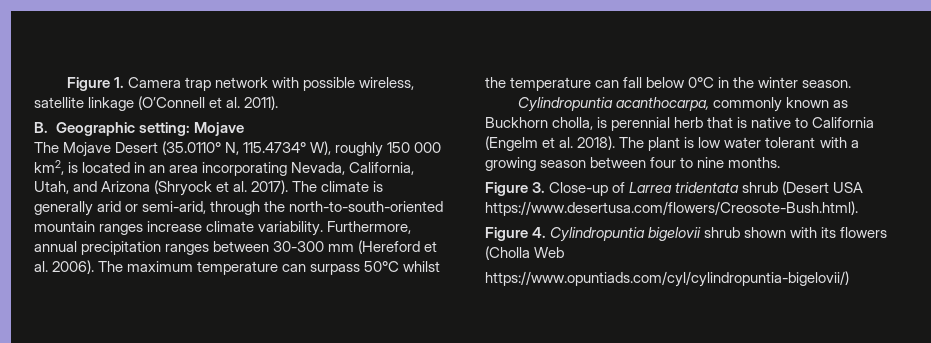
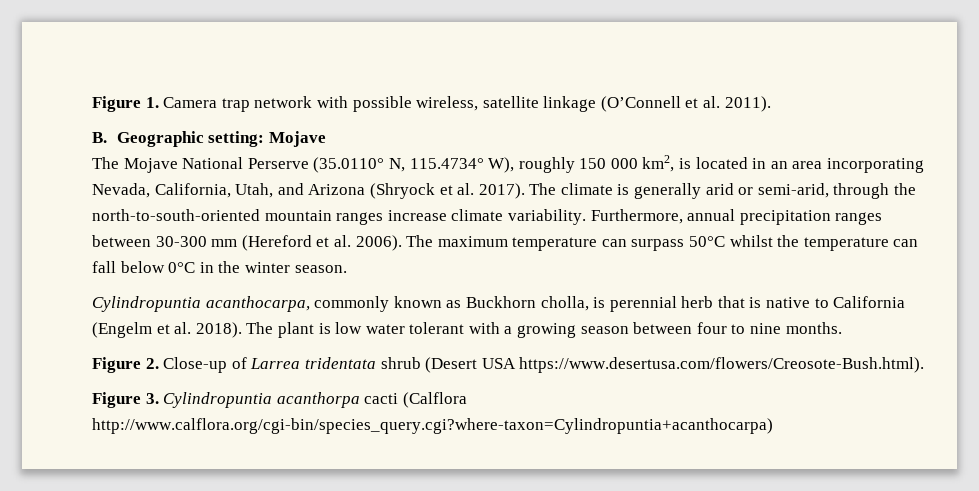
[115,142,159,153] Desert -> [182,157,309,169] National Perserve
[532,182,546,193] 3. -> [145,358,159,369] 2.
[532,227,888,242] [485,246,565,260] [485,271,849,287] 4. Cylindropuntia bigelovii shrub shown with its flowers (Cholla Web // https://www.opuntiads.com/cyl/cylindropuntia-bigelovii/) -> [145,392,467,408] [92,418,773,434] 3. Cylindropuntia acanthorpa cacti (Calflora http://www.calflora.org/cgi-bin/species_query.cgi?where-taxon=Cylindropuntia+acanthocarpa)

